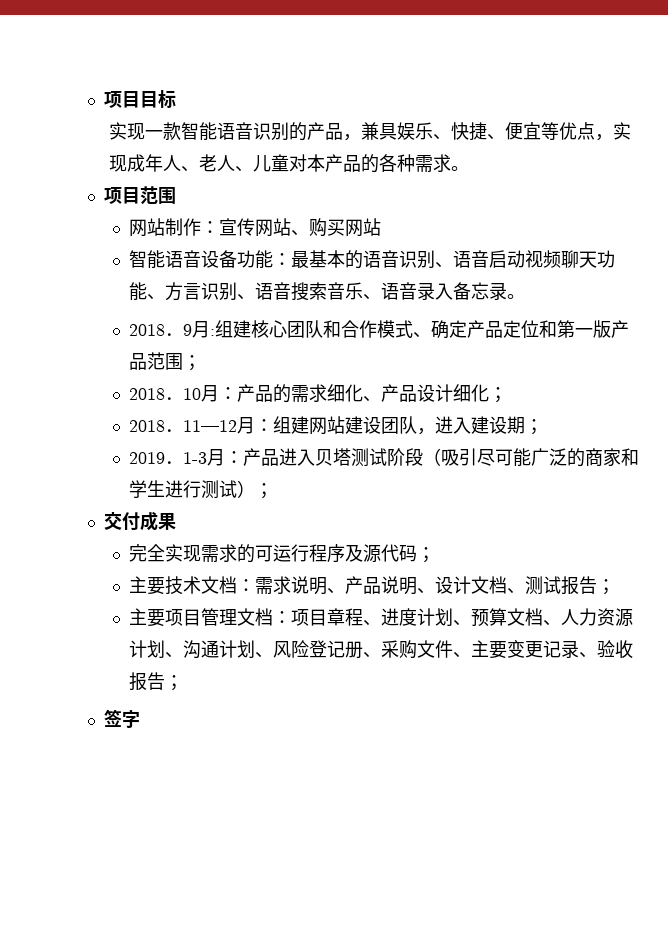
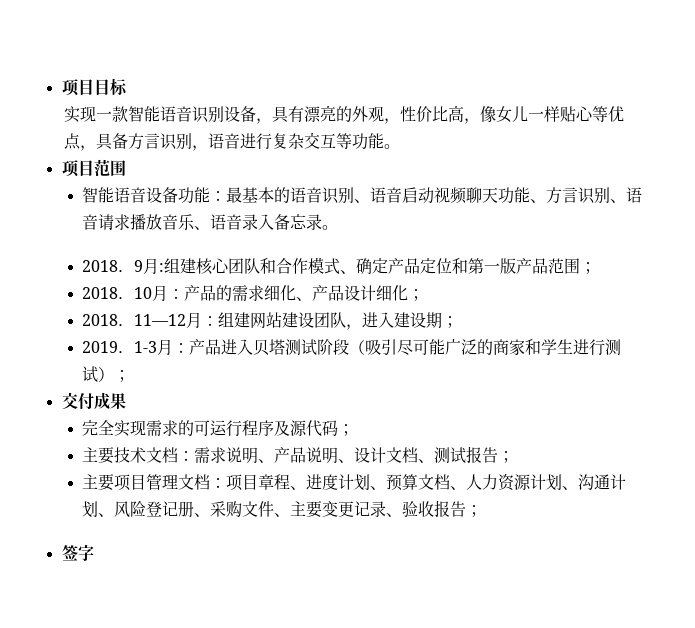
[289,122,632,141] [109,154,470,173] [103,186,176,205] [129,218,382,237] 的产品，兼具娱乐、快捷、便宜等优点，实现成年人、老人、儿童对本产品的各种需求。 // 项目范围 // 网站制作：宣传网站、购买网站 -> [224,105,625,124] [64,132,401,151] [61,159,126,177] 设备，具有漂亮的外观，性价比高，像女儿一样贴心等优点，具备方言识别，语音进行复杂交互等功能。 // 项目范围
[291,282,328,301] 搜索 -> [98,214,163,230] 请求播放

